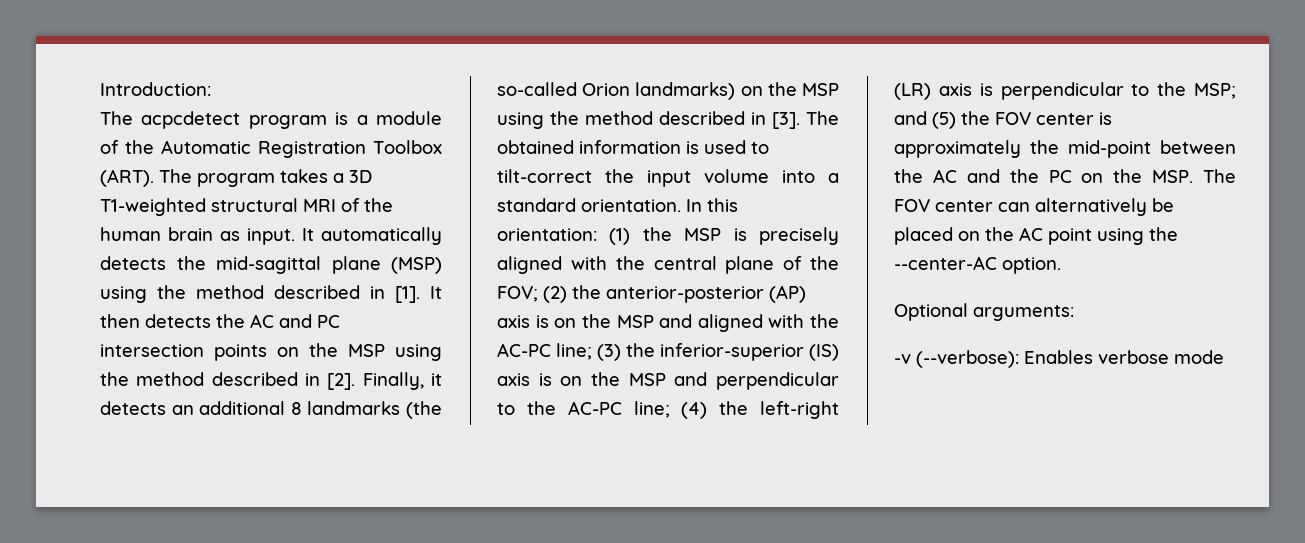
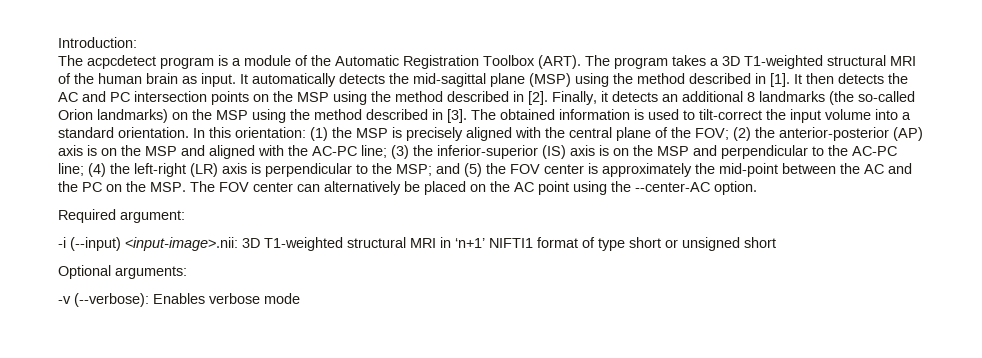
(1061, 265) none -> [58,209,185,223] [58,237,776,251] // Required argument: // -i (--input) <input-image>.nii: 3D T1-weighted structural MRI in ‘n+1’ NIFTI1 format of type short or unsigned short

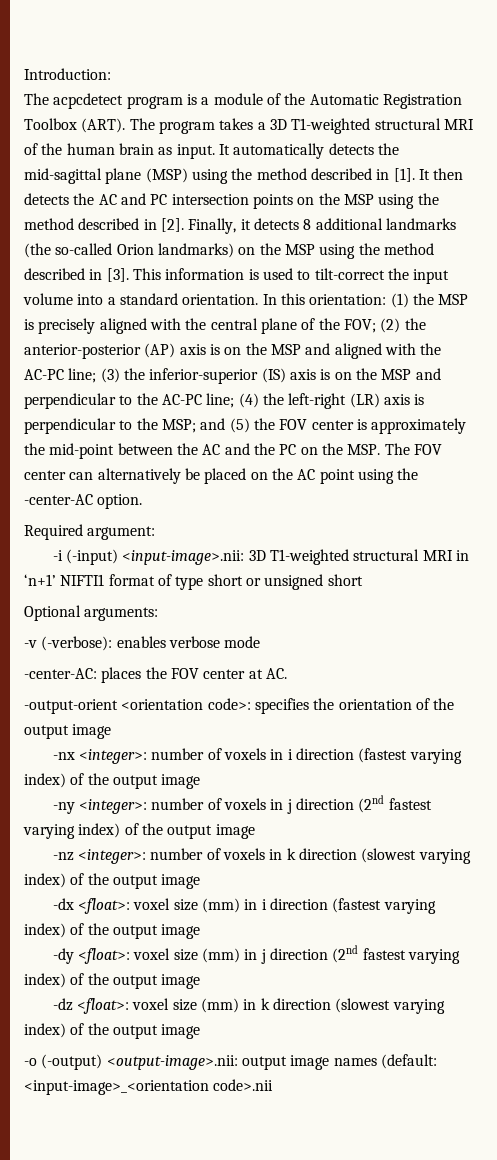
[662,91,755,102] an additional 8 -> [303,218,383,230] 8 additional
[471,109,555,120] The obtained -> [132,268,161,280] This
[635,182,710,192] --center-AC -> [24,494,93,505] -center-AC
[70,237,121,251] (--input) -> [65,549,118,565] (-input)
[74,293,205,307] (--verbose): Enables -> [41,636,166,651] (-verbose): enables
(300, 298) none -> [24,667,287,683] [24,698,455,714] [24,724,112,739] [52,748,462,764] [24,773,201,789] [52,795,432,814] [23,823,255,839] [52,848,471,864] [24,873,201,889] [52,898,436,914] [24,923,201,939] [52,945,460,964] [24,973,201,989] [52,998,445,1014] [24,1023,201,1039] [24,1054,437,1070] [24,1079,274,1095] // -center-AC: places the FOV center at AC. // -output-orient <orientation code>: specifies the orientation of the output image // -nx <integer>: number of voxels in i direction (fastest varying index) of the output image // -ny <integer>: number of voxels in j direction (2nd fastest varying index) of the output image // -nz <integer>: number of voxels in k direction (slowest varying index) of the output image // -dx <float>: voxel size (mm) in i direction (fastest varying index) of the output image // -dy <float>: voxel size (mm) in j direction (2nd fastest varying index) of the output image // -dz <float>: voxel size (mm) in k direction (slowest varying index) of the output image // -o (-output) <output-image>.nii: output image names (default: <input-image>_<orientation code>.nii

